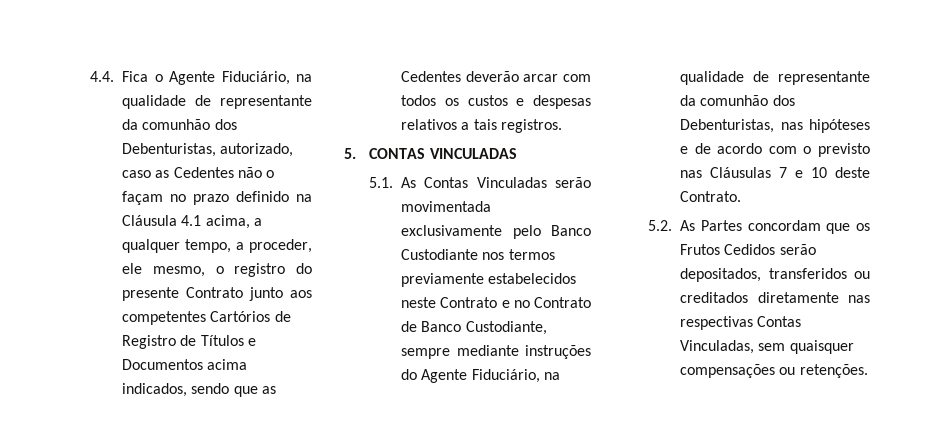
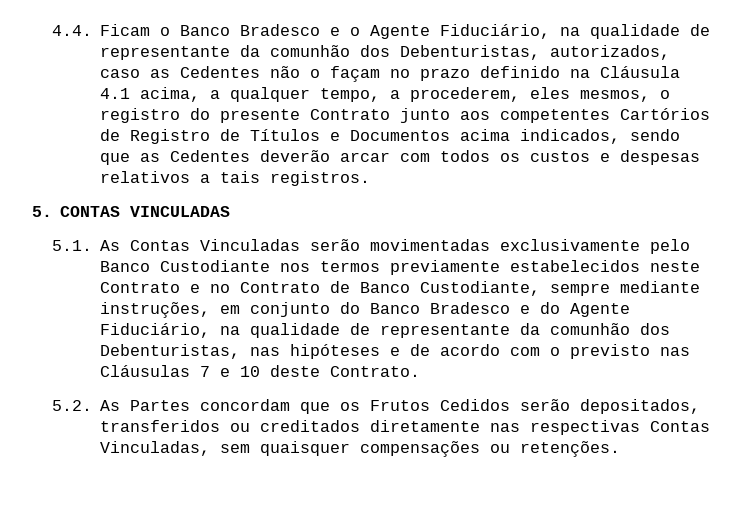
[122,71,149,82] Fica -> [99,24,340,36] Ficam o Banco Bradesco e
[220,143,294,157] autorizado, -> [549,45,670,60] autorizados,
[249,239,312,253] [122,263,205,277] proceder, ele mesmo, -> [409,87,650,102] procederem, eles mesmos,
[401,201,492,212] movimentada -> [369,239,490,251] movimentadas
[525,345,591,359] instruções -> [99,302,530,318] instruções, em conjunto do Banco Bradesco e

